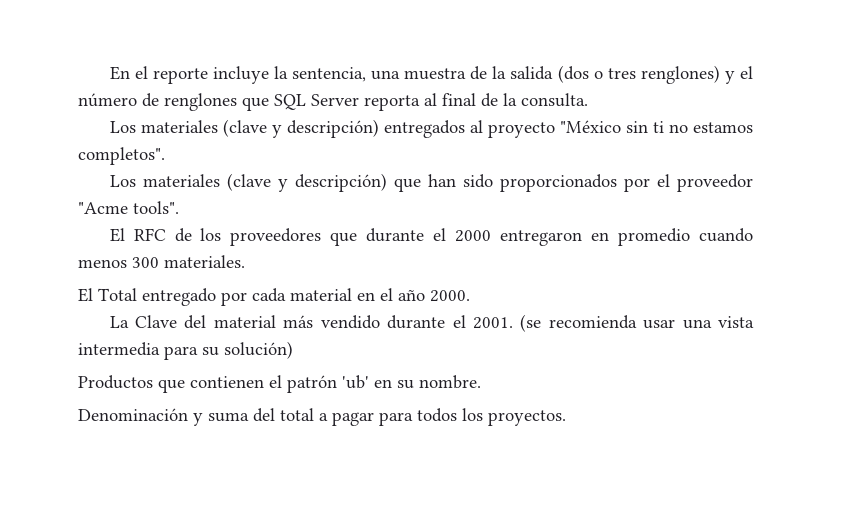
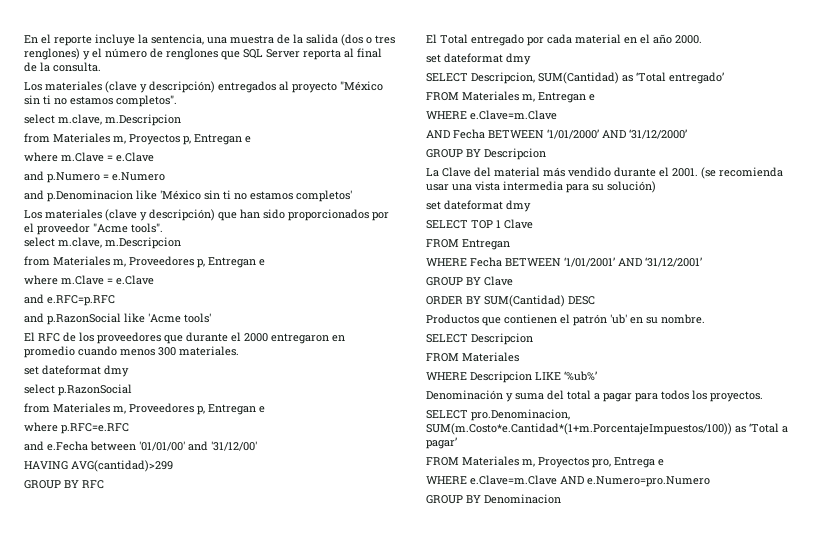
(165, 156) none -> [24,114,181,126] [24,133,251,145] [24,152,154,162] [24,171,165,183] [24,190,352,202] // select m.clave, m.Descripcion // from Materiales m, Proyectos p, Entregan e // where m.Clave = e.Clave // and p.Numero = e.Numero // and p.Denominacion like 'México sin ti no estamos completos'
(179, 207) none -> [24,237,181,249] [24,256,265,268] [24,275,154,285] [24,294,115,306] [24,313,211,325] // select m.clave, m.Descripcion // from Materiales m, Proveedores p, Entregan e // where m.Clave = e.Clave // and e.RFC=p.RFC // and p.RazonSocial like 'Acme tools'
(245, 261) none -> [24,365,129,377] [24,384,132,396] [24,403,265,415] [24,422,129,434] [24,441,257,451] [24,460,173,472] [24,480,104,489] // set dateformat dmy // select p.RazonSocial // from Materiales m, Proveedores p, Entregan e // where p.RFC=e.RFC // and e.Fecha between '01/01/00' and '31/12/00' // HAVING AVG(cantidad)>299 // GROUP BY RFC
(470, 296) none -> [426,53,531,65] [426,72,724,84] [426,91,595,103] [426,110,557,120] [426,129,687,139] [426,148,546,160] // set dateformat dmy // SELECT Descripcion, SUM(Cantidad) as ‘Total entregado’ // FROM Materiales m, Entregan e // WHERE e.Clave=m.Clave // AND Fecha BETWEEN ‘1/01/2000’ AND ‘31/12/2000’ // GROUP BY Descripcion
(293, 350) none -> [426,200,531,212] [426,219,533,229] [426,239,510,250] [426,257,702,267] [426,276,513,286] [426,295,595,307] // set dateformat dmy // SELECT TOP 1 Clave // FROM Entregan // WHERE Fecha BETWEEN ‘1/01/2001’ AND ‘31/12/2001’ // GROUP BY Clave // ORDER BY SUM(Cantidad) DESC
(481, 382) none -> [426,333,533,345] [426,352,519,362] [426,371,597,383] // SELECT Descripcion // FROM Materiales // WHERE Descripcion LIKE ‘%ub%’
(566, 418) none -> [426,409,570,421] [426,423,788,435] [426,437,457,449] [426,456,664,468] [426,475,710,487] [426,494,561,504] // SELECT pro.Denominacion, SUM(m.Costo*e.Cantidad*(1+m.PorcentajeImpuestos/100)) as ‘Total a pagar’ // FROM Materiales m, Proyectos pro, Entrega e // WHERE e.Clave=m.Clave AND e.Numero=pro.Numero // GROUP BY Denominacion

